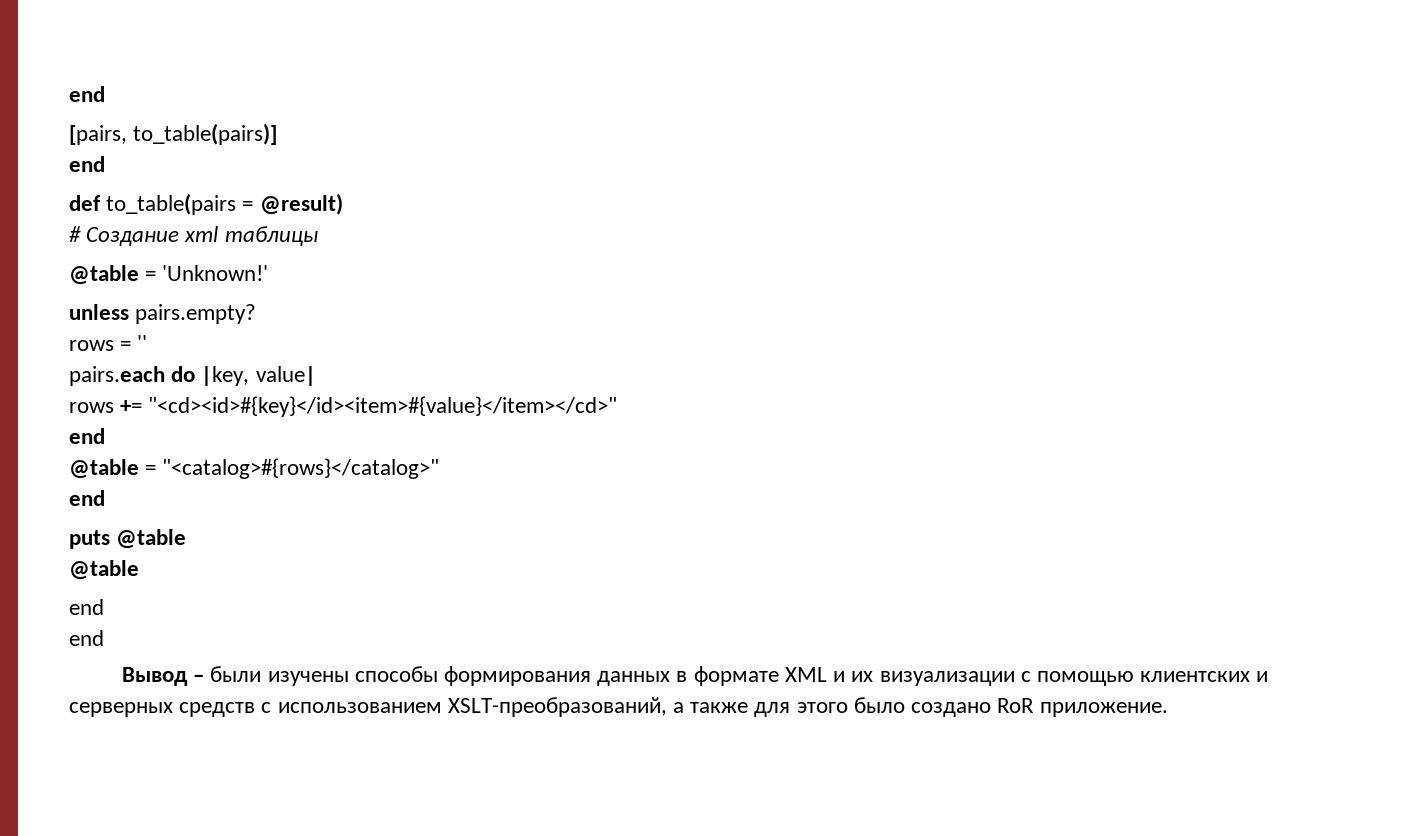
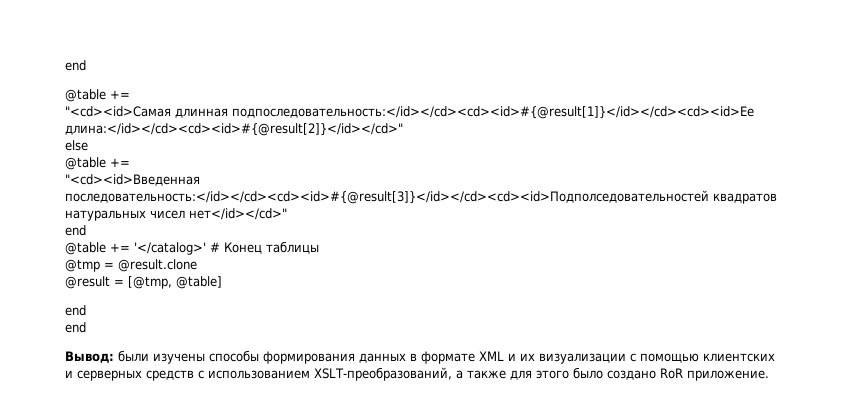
[69,86,105,102] [69,123,278,145] [69,156,105,172] [69,193,343,215] [69,226,318,246] [69,265,269,285] [69,304,257,324] [69,335,148,351] [69,366,316,386] [69,396,618,417] [69,428,105,444] [69,458,440,479] [69,490,105,506] [69,529,187,549] [69,560,139,580] end // [pairs, to_table(pairs)] // end // def to_table(pairs = @result) // # Создание xml таблицы // @table = 'Unknown!' // unless pairs.empty? // rows = '' // pairs.each do |key, value| // rows += "<cd><id>#{key}</id><item>#{value}</item></cd>" // end // @table = "<catalog>#{rows}</catalog>" // end // puts @table // @table -> [65,60,86,71] [65,89,130,102] [65,106,754,119] [65,123,403,136] [65,140,88,151] [65,157,130,170] [65,174,200,186] [65,190,777,204] [65,208,287,221] [65,225,86,236] [65,241,319,255] [65,259,197,272] [65,276,222,289] end // @table += // "<cd><id>Самая длинная подпоследовательность:</id></cd><cd><id>#{@result[1]}</id></cd><cd><id>Ее длина:</id></cd><cd><id>#{@result[2]}</id></cd>" // else // @table += // "<cd><id>Введенная последовательность:</id></cd><cd><id>#{@result[3]}</id></cd><cd><id>Подполседовательностей квадратов натуральных чисел нет</id></cd>" // end // @table += '</catalog>' # Конец таблицы // @tmp = @result.clone // @result = [@tmp, @table]
[121,667,205,686] Вывод – -> [65,351,114,363] Вывод:

